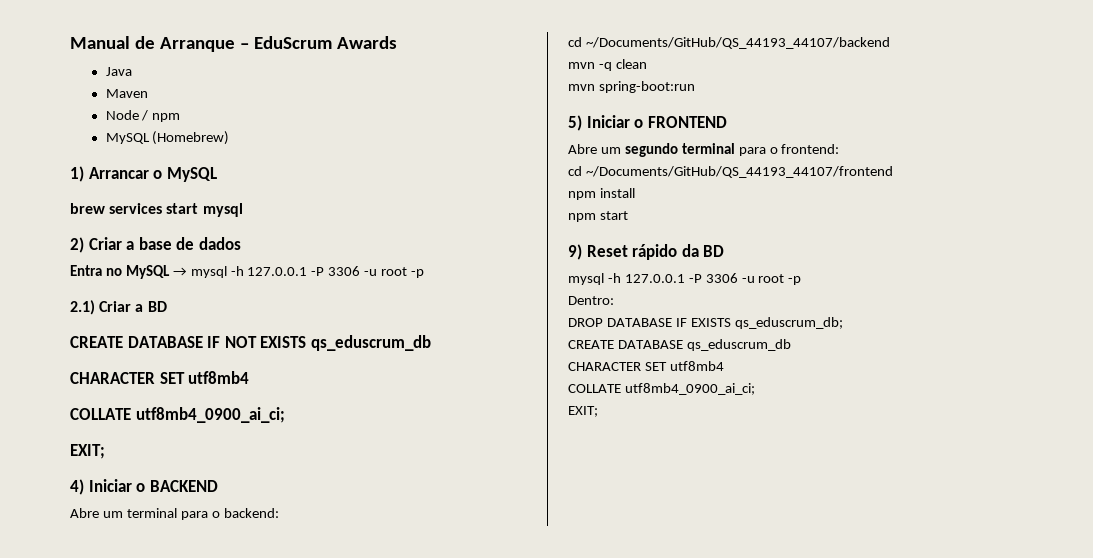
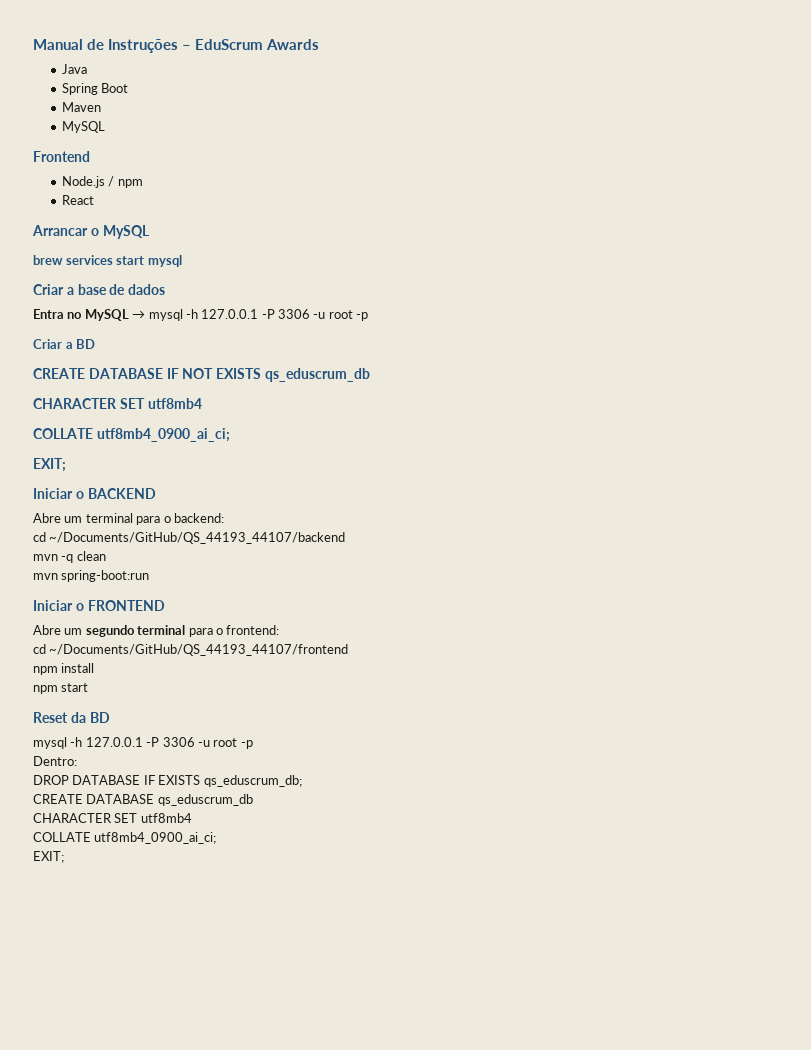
[159,37,235,52] Arranque -> [108,39,178,53] Instruções
(132, 71) none -> [61,83,129,95] // Spring Boot
[105,110,139,120] Node -> [61,121,105,133] [33,151,90,162] [61,176,105,188] MySQL // Frontend // Node.js
[105,131,230,145] [70,166,84,182] MySQL (Homebrew) // 1) -> [61,195,94,205] React //
[70,237,84,253] 2) -> (182, 261) none
[70,300,95,315] 2.1) -> (369, 316) none
[70,479,84,495] 4) -> (66, 465) none
[568,115,582,131] 5) -> (150, 576) none
[568,244,678,260] 9) Reset rápido -> [33,712,68,723] Reset

